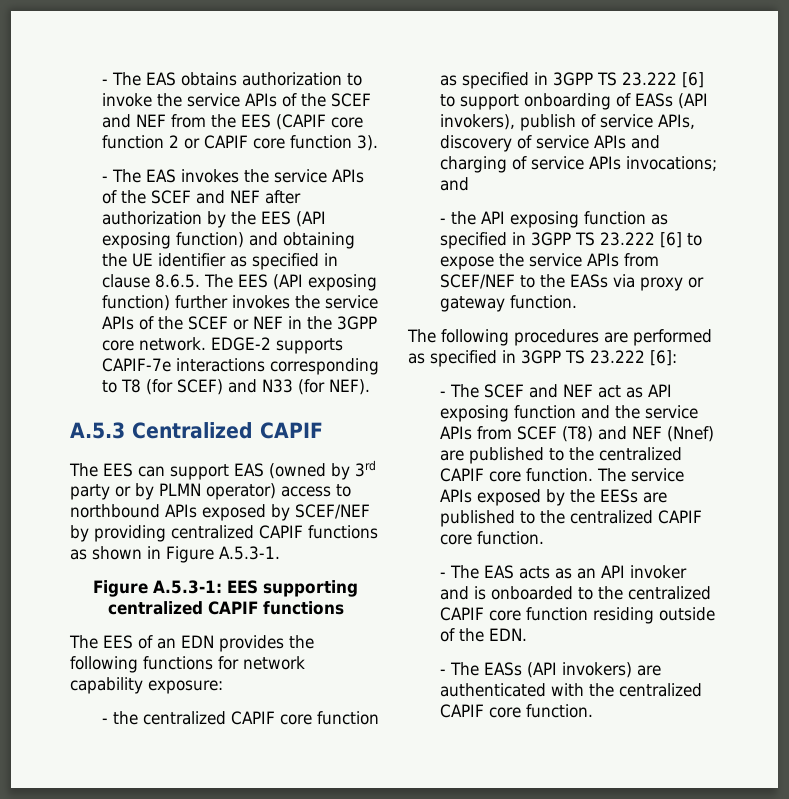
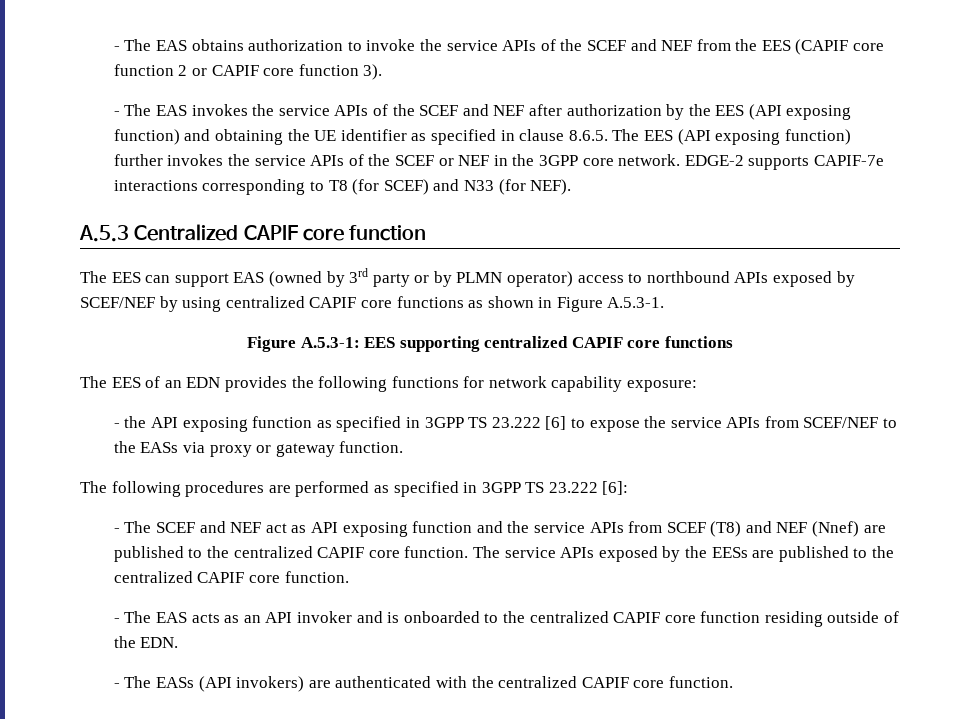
(323, 430) none -> [302,225,427,241] core function
[94,525,303,542] providing centralized CAPIF -> [182,296,392,312] using centralized CAPIF core
(258, 608) none -> [627,340,661,348] core
[102,711,380,725] [440,72,705,89] [440,93,709,110] [440,114,696,131] [440,135,661,152] [440,156,718,173] [440,177,470,191] // - the centralized CAPIF core function as specified in 3GPP TS 23.222 [6] to support onboarding of EASs (API invokers), publish of service APIs, discovery of service APIs and charging of service APIs invocations; and -> (698, 386) none

